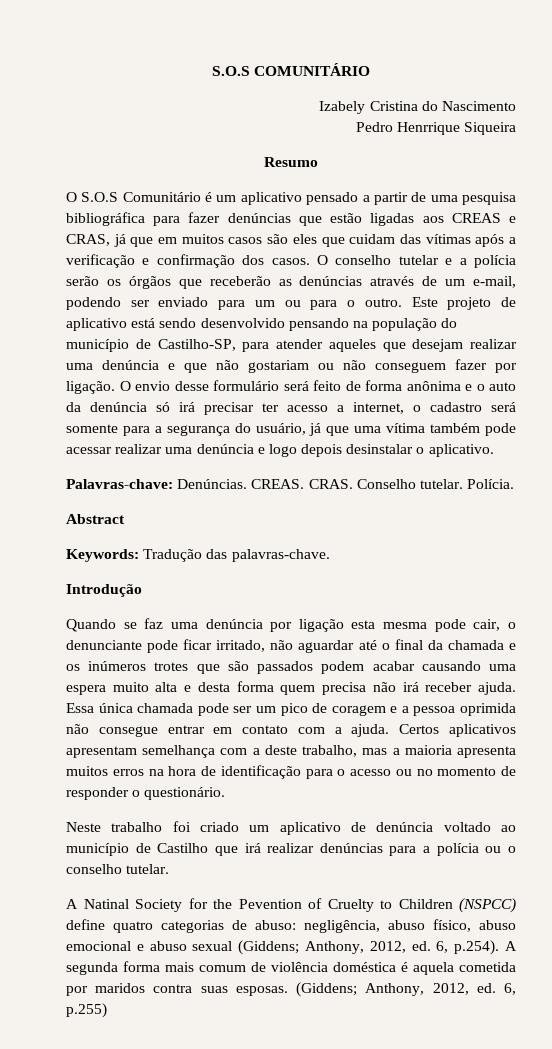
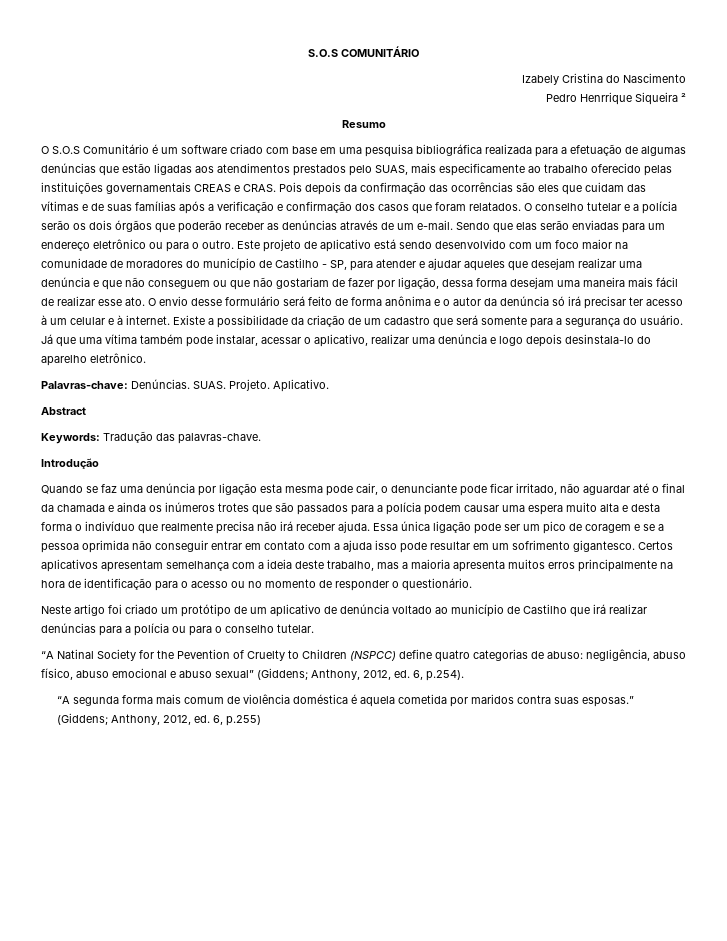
(516, 128) none -> [681,93,686,102] ²
[240,192,517,205] [66,212,221,226] aplicativo pensado a partir de uma pesquisa bibliográfica para fazer -> [181,144,686,157] software criado com base em uma pesquisa bibliográfica realizada para a efetuação de algumas
[451,213,516,223] [66,234,263,247] CREAS e CRAS, já que em muitos casos -> [217,163,672,176] [41,182,513,195] atendimentos prestados pelo SUAS, mais especificamente ao trabalho oferecido pelas instituições governamentais CREAS e CRAS. Pois depois da confirmação das ocorrências
(471, 239) none -> [82,201,176,211] e de suas famílias
[271,258,310,265] casos. -> [378,202,521,214] casos que foram relatados.
(121, 282) none -> [89,220,112,230] dois
[209,276,271,286] receberão -> [178,220,264,233] poderão receber
[472,276,516,288] [66,297,275,310] e-mail, podendo ser enviado para um -> [417,220,665,233] [41,239,146,251] e-mail. Sendo que elas serão enviadas para um endereço eletrônico
[288,318,458,331] [66,339,323,352] pensando na população do município de Castilho-SP, para atender -> [509,239,628,249] [41,258,461,271] com um foco maior na comunidade de moradores do município de Castilho - SP, para atender e ajudar
[248,359,517,373] [66,381,115,394] gostariam ou não conseguem fazer por ligação. -> [148,277,678,290] [41,296,145,306] conseguem ou que não gostariam de fazer por ligação, dessa forma desejam uma maneira mais fácil de realizar esse ato.
[489,382,516,391] auto -> [453,297,481,306] autor
[337,402,482,414] a internet, o cadastro -> [41,315,453,328] à um celular e à internet. Existe a possibilidade da criação de um cadastro que
[255,423,322,436] usuário, já -> [640,315,683,325] [41,334,53,344] usuário. Já
[66,447,112,454] acessar -> [216,334,368,347] instalar, acessar o aplicativo,
[346,444,494,457] [66,479,515,489] desinstalar o aplicativo. // Palavras-chave: Denúncias. CREAS. CRAS. Conselho tutelar. Polícia. -> [565,334,651,344] [41,353,146,366] [41,379,329,392] desinstala-lo do aparelho eletrônico. // Palavras-chave: Denúncias. SUAS. Projeto. Aplicativo.
(516, 646) none -> [117,502,146,512] ainda
[321,661,481,674] podem acabar causando -> [351,502,499,515] para a polícia podem causar
[280,685,316,695] quem -> [75,521,213,534] o indivíduo que realmente
[137,703,194,713] chamada -> [433,521,471,533] ligação
(398, 709) none -> [643,524,655,531] se
[98,726,158,737] consegue -> [155,540,208,552] conseguir
[351,724,390,737] ajuda. -> [343,540,635,553] ajuda isso pode resultar em um sofrimento gigantesco.
(260, 751) none -> [267,559,292,569] ideia
(144, 772) none -> [578,559,657,572] principalmente
[111,822,163,832] trabalho -> [74,604,105,616] artigo
(270, 828) none -> [181,604,267,617] protótipo de um
(502, 849) none -> [189,626,212,636] para
[66,899,78,909] A -> [41,651,54,659] “A
[192,941,233,951] sexual -> [215,670,254,678] sexual”
[505,941,517,951] A -> [56,696,70,704] // “A
[235,986,288,996] esposas. -> [581,696,634,707] esposas.”

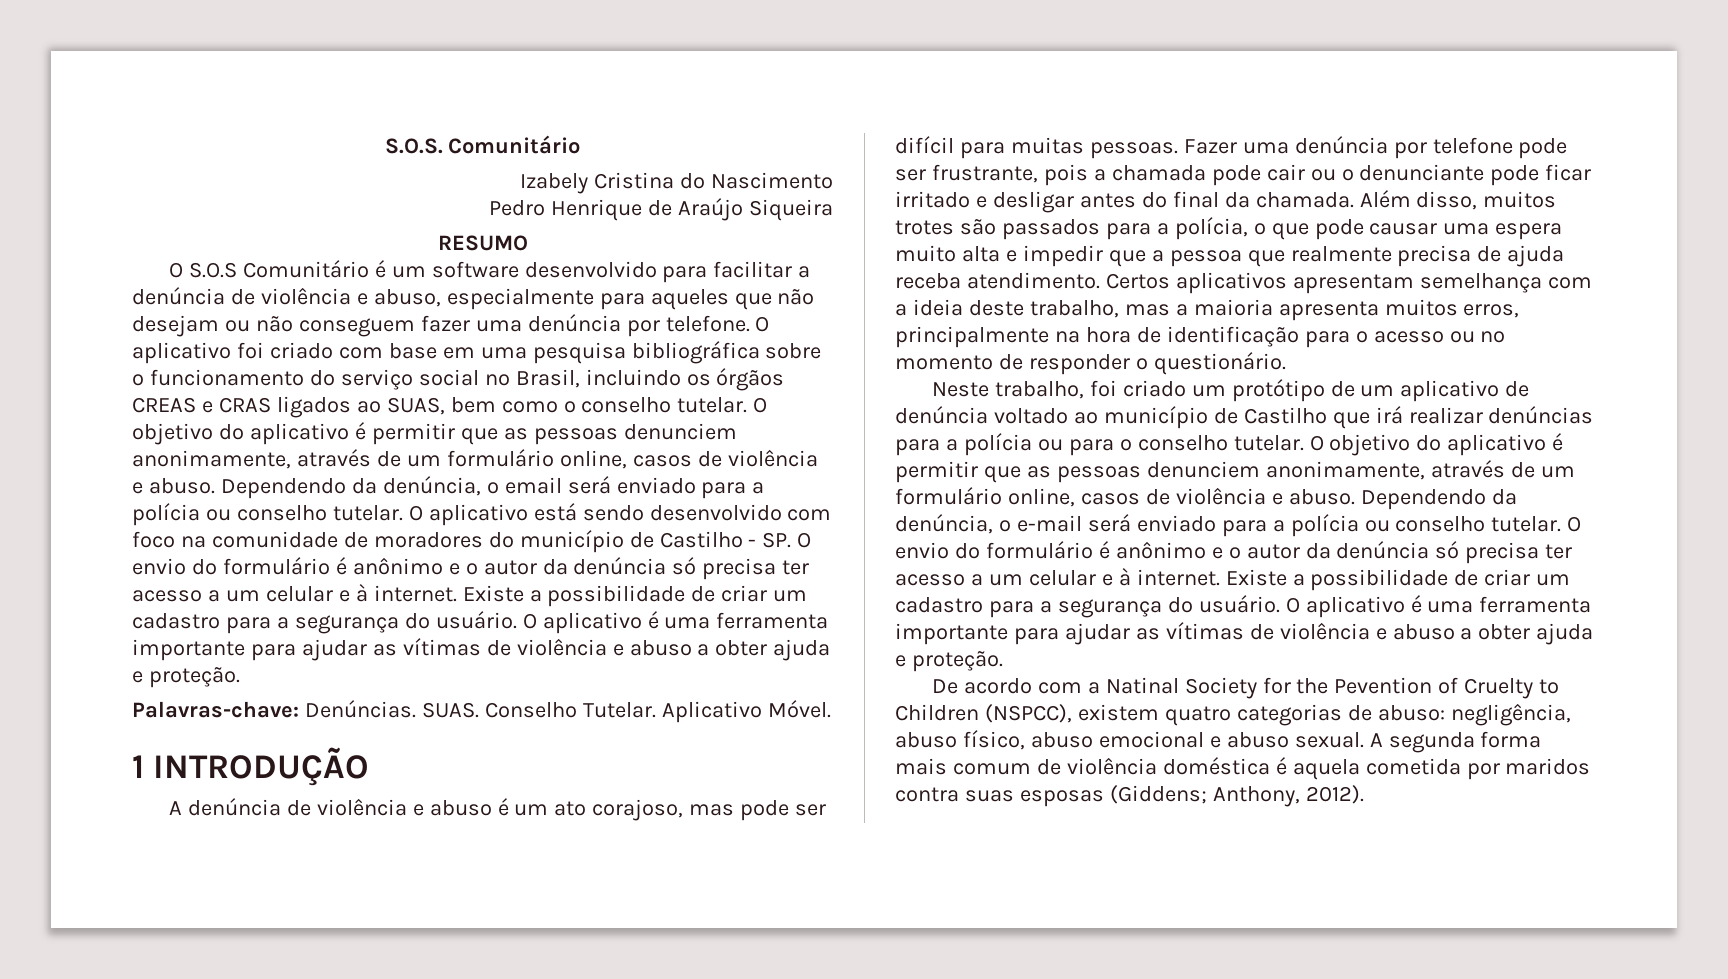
[308,46,419,57] S.O.S COMUNITÁRIO -> [384,135,581,154] S.O.S. Comunitário
[580,92,632,105] Henrrique -> [551,198,744,221] Henrique de Araújo
[681,93,686,102] [341,120,386,128] ² // Resumo -> [437,235,528,251] // RESUMO
(227, 149) none -> [524,261,811,283] [132,287,815,310] [132,314,770,337] [132,342,264,364] desenvolvido para facilitar a denúncia de violência e abuso, especialmente para aqueles que não desejam ou não conseguem fazer uma denúncia por telefone. O aplicativo foi
[485,144,686,157] [41,163,672,176] [41,182,646,195] [41,201,677,214] [41,220,665,233] [41,239,317,252] realizada para a efetuação de algumas denúncias que estão ligadas aos atendimentos prestados pelo SUAS, mais especificamente ao trabalho oferecido pelas instituições governamentais CREAS e CRAS. Pois depois da confirmação das ocorrências são eles que cuidam das vítimas e de suas famílias após a verificação e confirmação dos casos que foram relatados. O conselho tutelar e a polícia serão os dois órgãos que poderão receber as denúncias através de um e-mail. Sendo que elas serão enviadas para um endereço eletrônico ou para o outro. Este projeto de -> [765,343,822,359] [132,368,785,391] [132,396,768,418] [132,422,737,445] [132,449,818,469] [132,476,765,499] [132,503,423,526] sobre o funcionamento do serviço social no Brasil, incluindo os órgãos CREAS e CRAS ligados ao SUAS, bem como o conselho tutelar. O objetivo do aplicativo é permitir que as pessoas denunciem anonimamente, através de um formulário online, casos de violência e abuso. Dependendo da denúncia, o email será enviado para a polícia ou conselho tutelar. O
[535,239,612,249] um foco maior -> [132,531,175,548] foco
[330,258,642,271] [41,277,678,290] [41,296,683,309] [41,315,683,328] [41,334,651,347] [41,353,146,366] [41,379,329,392] [41,407,86,415] [41,431,261,444] [41,458,99,469] [41,483,685,496] [41,502,461,515] SP, para atender e ajudar aqueles que desejam realizar uma denúncia e que não conseguem ou que não gostariam de fazer por ligação, dessa forma desejam uma maneira mais fácil de realizar esse ato. O envio desse formulário será feito de forma anônima e o autor da denúncia só irá precisar ter acesso à um celular e à internet. Existe a possibilidade da criação de um cadastro que será somente para a segurança do usuário. Já que uma vítima também pode instalar, acessar o aplicativo, realizar uma denúncia e logo depois desinstala-lo do aparelho eletrônico. // Palavras-chave: Denúncias. SUAS. Projeto. Aplicativo. // Abstract // Keywords: Tradução das palavras-chave. // Introdução // Quando se faz uma denúncia por ligação esta mesma pode cair, o denunciante pode ficar irritado, não aguardar até o final da chamada e ainda os inúmeros trotes que são passados para a polícia podem -> [762,532,812,548] [132,557,810,580] [132,584,808,607] [132,611,829,634] [132,638,831,661] [132,667,240,688] [132,700,831,723] [132,747,370,786] [168,798,827,821] [895,136,1568,159] [895,164,1592,186] [895,190,1557,213] [895,217,1364,240] SP. O envio do formulário é anônimo e o autor da denúncia só precisa ter acesso a um celular e à internet. Existe a possibilidade de criar um cadastro para a segurança do usuário. O aplicativo é uma ferramenta importante para ajudar as vítimas de violência e abuso a obter ajuda e proteção. // Palavras-chave: Denúncias. SUAS. Conselho Tutelar. Aplicativo Móvel. // 1 INTRODUÇÃO // A denúncia de violência e abuso é um ato corajoso, mas pode ser difícil para muitas pessoas. Fazer uma denúncia por telefone pode ser frustrante, pois a chamada pode cair ou o denunciante pode ficar irritado e desligar antes do final da chamada. Além disso, muitos trotes são passados para a polícia, o que pode
[631,503,660,512] [41,521,664,534] [41,540,635,553] desta forma o indivíduo que realmente precisa não irá receber ajuda. Essa única ligação pode ser um pico de coragem e se a pessoa oprimida não conseguir entrar em contato com a ajuda isso pode resultar em um sofrimento gigantesco. -> [1022,245,1565,267] [895,272,1100,289] impedir que a pessoa que realmente precisa de ajuda receba atendimento.
[548,562,575,569] erros -> [1463,304,1520,318] erros,
[74,604,105,616] artigo -> [994,381,1084,399] trabalho,
[41,651,54,659] // “A -> [1309,433,1564,456] [895,460,1575,483] [895,487,1517,510] [895,514,1582,537] [895,541,1573,564] [895,568,1571,591] [895,595,1592,618] [895,622,1594,645] [895,651,1003,672] [931,678,1100,694] O objetivo do aplicativo é permitir que as pessoas denunciem anonimamente, através de um formulário online, casos de violência e abuso. Dependendo da denúncia, o e-mail será enviado para a polícia ou conselho tutelar. O envio do formulário é anônimo e o autor da denúncia só precisa ter acesso a um celular e à internet. Existe a possibilidade de criar um cadastro para a segurança do usuário. O aplicativo é uma ferramenta importante para ajudar as vítimas de violência e abuso a obter ajuda e proteção. // De acordo com a
[350,649,432,661] (NSPCC) define -> [984,704,1159,723] (NSPCC), existem
[215,668,464,681] [56,696,70,704] sexual” (Giddens; Anthony, 2012, ed. 6, p.254). // “A -> [1294,732,1383,748] sexual. A
[581,696,634,707] [56,713,261,726] esposas.” (Giddens; Anthony, 2012, ed. 6, p.255) -> [1019,785,1364,807] esposas (Giddens; Anthony, 2012).

